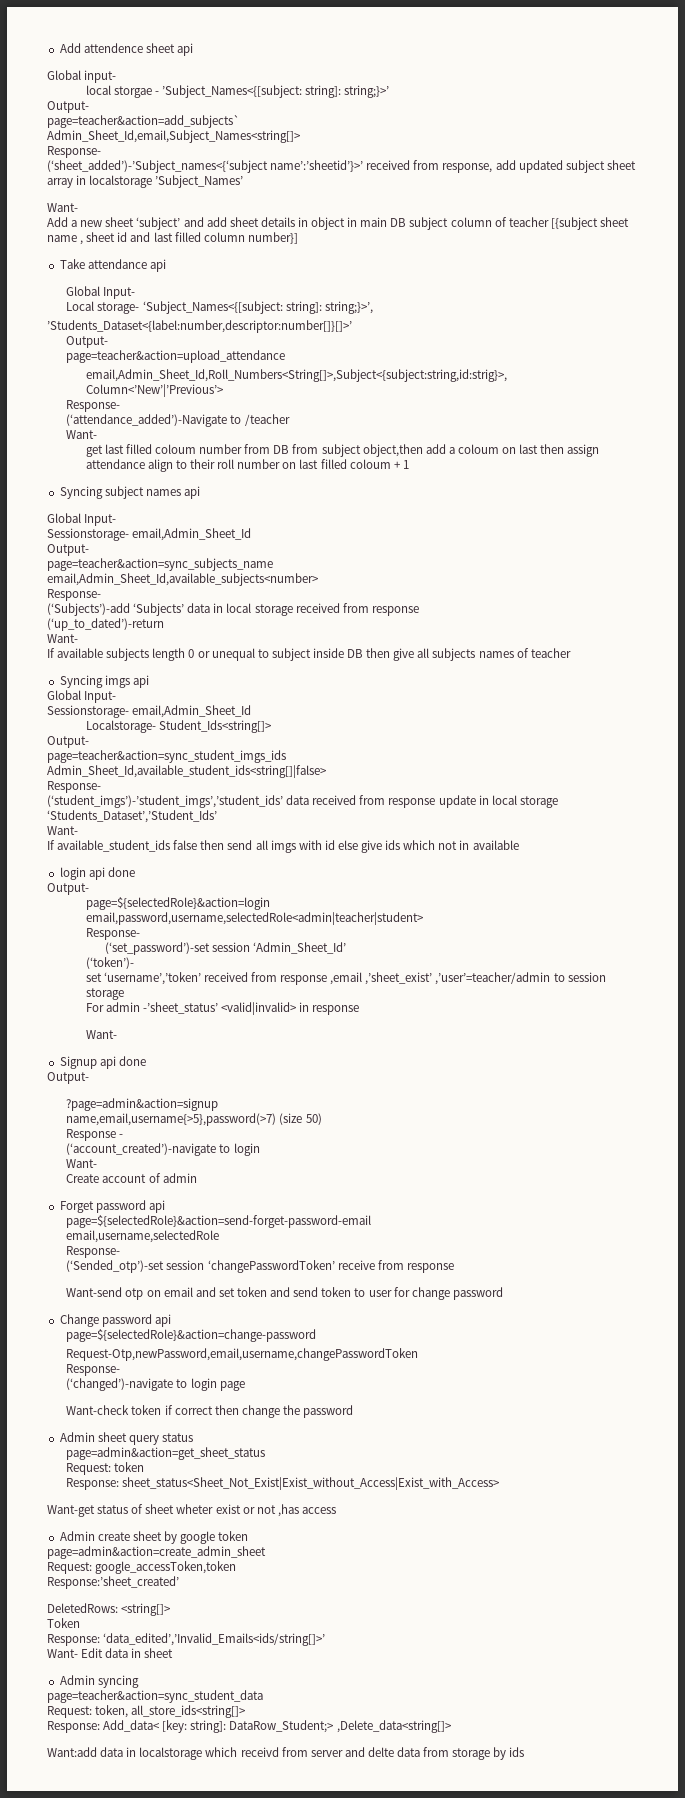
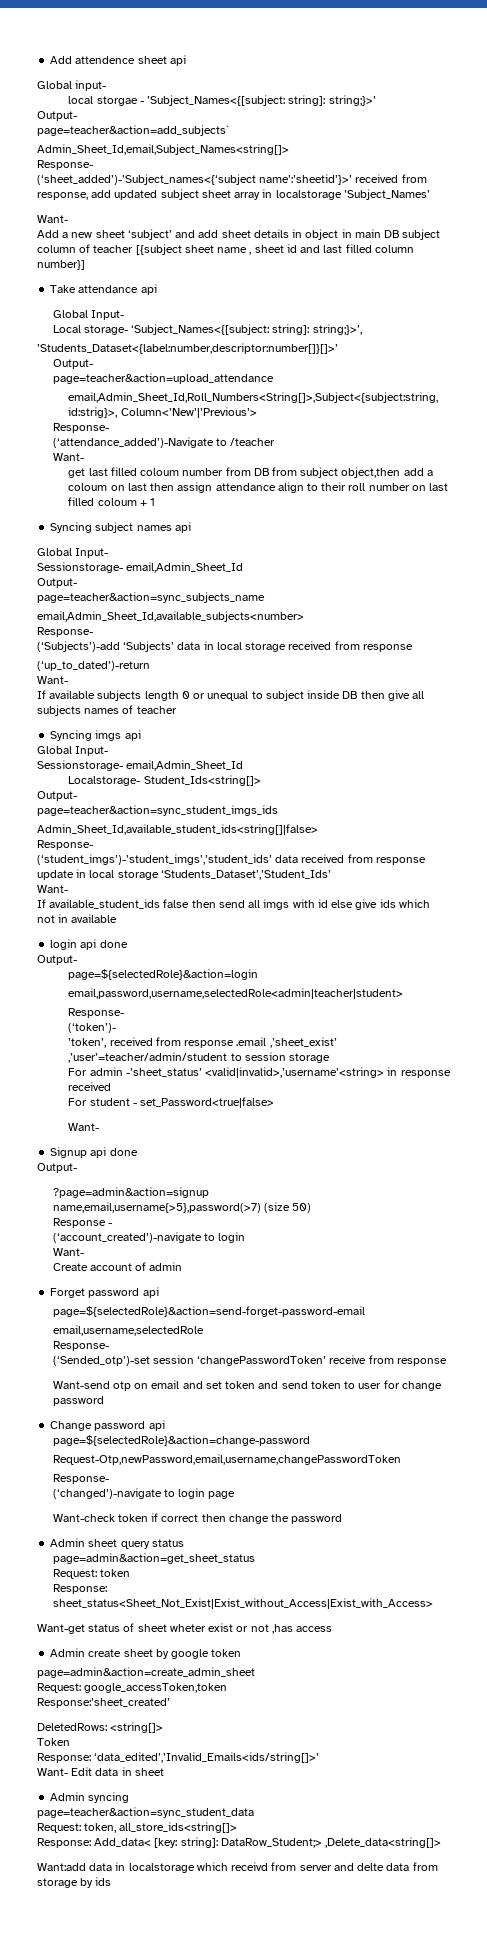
[105,942,347,955] // (‘set_password’)-set session ‘Admin_Sheet_Id’ -> (125, 1013) none
[85,972,551,985] set ‘username’,’token’ received from response ,email ,’sheet_exist’ ,’user’=teacher/admin -> [68,1037,337,1048] [68,1052,228,1063] ’token’, received from response .email ,’sheet_exist’ ,’user’=teacher/admin/student
[220,1002,296,1015] <valid|invalid> -> [205,1067,385,1078] <valid|invalid>,’username’<string>
(360, 1010) none -> [68,1082,112,1091] [68,1097,275,1108] received // For student - set_Password<true|false>

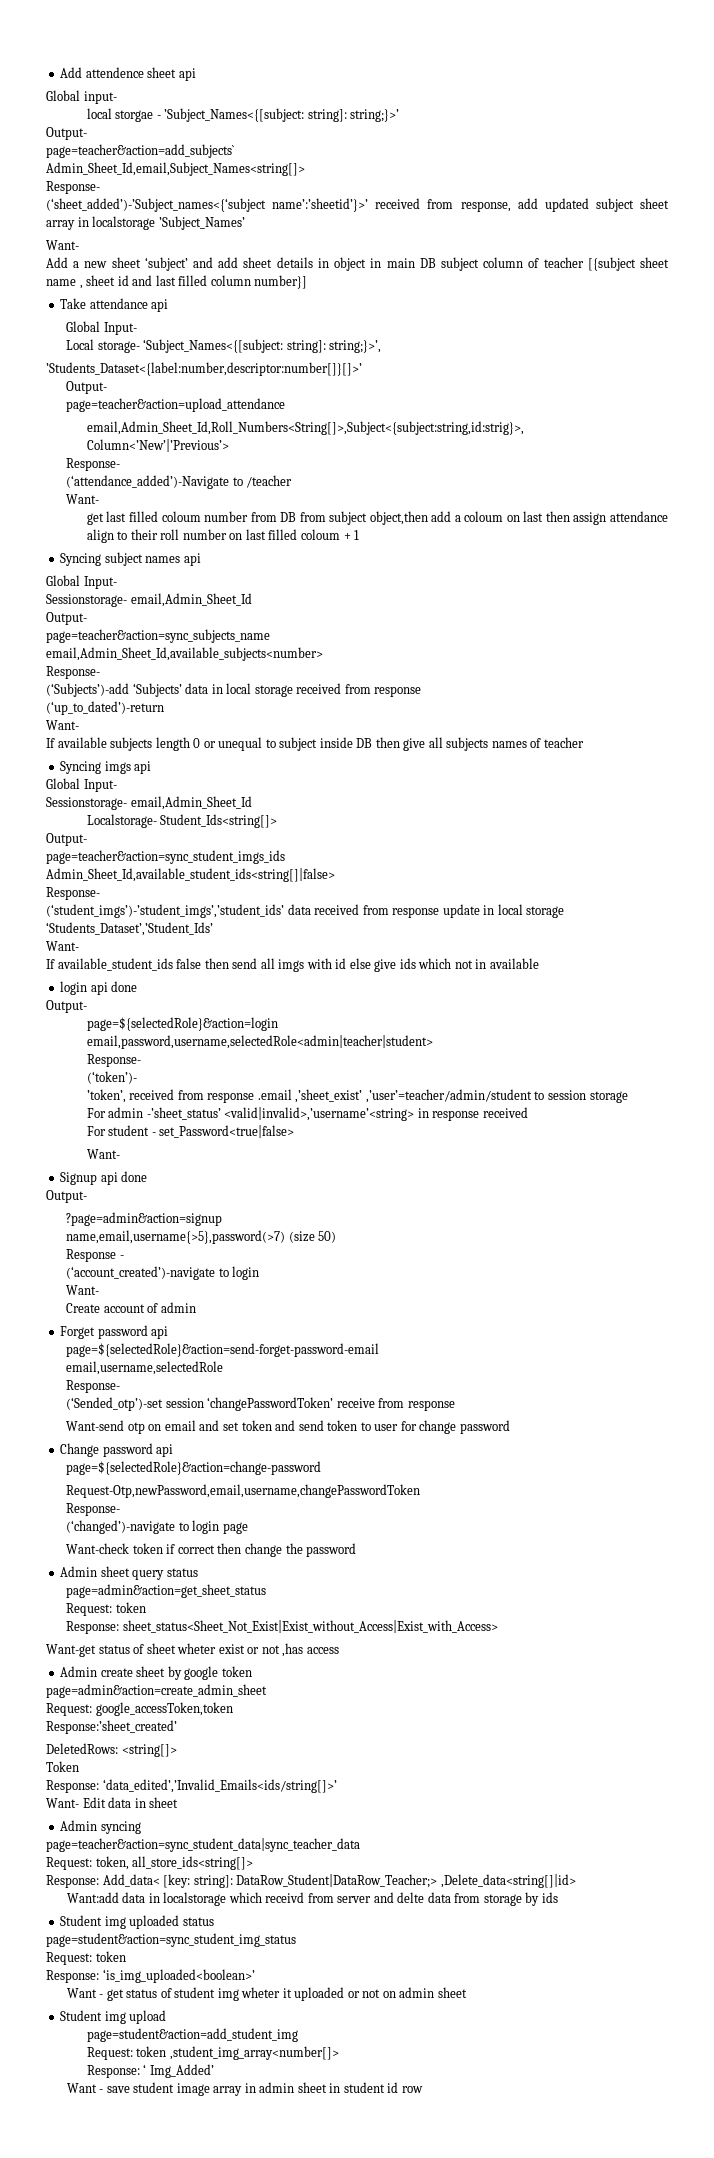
[37,1807,254,1818] page=teacher&action=sync_student_data -> [46,1838,360,1852] page=teacher&action=sync_student_data|sync_teacher_data
[220,1837,442,1848] DataRow_Student;> ,Delete_data<string[]> -> [236,1874,576,1888] DataRow_Student|DataRow_Teacher;> ,Delete_data<string[]|id>
(112, 1881) none -> [60,1915,214,1929] [46,1933,296,1947] [46,1951,126,1965] [46,1969,255,1983] [66,1987,467,2001] [60,2010,167,2024] [86,2028,298,2042] [86,2046,339,2060] [86,2064,214,2078] [66,2082,423,2096] // Student img uploaded status // page=student&action=sync_student_img_status // Request: token // Response: ‘is_img_uploaded<boolean>’ // Want - get status of student img wheter it uploaded or not on admin sheet // Student img upload // page=student&action=add_student_img // Request: token ,student_img_array<number[]> // Response: ‘ Img_Added’ // Want - save student image array in admin sheet in student id row

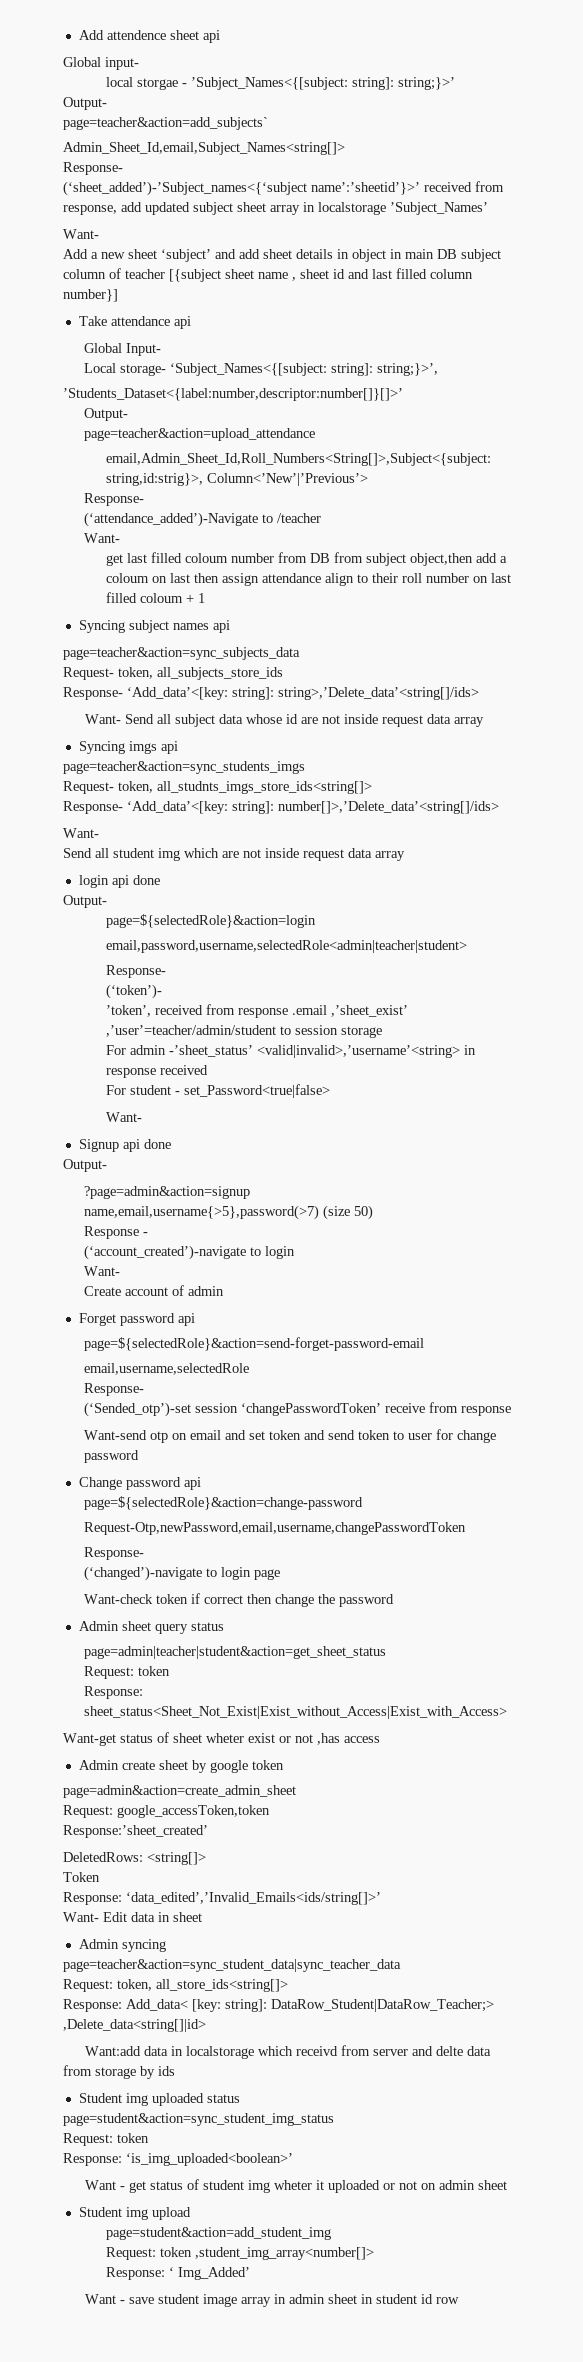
[46,575,117,589] [46,593,252,607] [46,612,87,625] [46,629,270,643] [46,647,323,661] [46,666,100,679] [46,683,422,697] [46,701,164,715] [46,720,79,730] [46,737,584,751] [60,761,152,774] [46,778,117,792] [46,796,252,810] [86,814,278,828] [46,833,87,846] [46,850,285,864] [46,868,335,882] [46,887,100,900] [46,904,565,918] [46,922,213,936] [46,941,79,951] [46,958,539,972] Global Input- // Sessionstorage- email,Admin_Sheet_Id // Output- // page=teacher&action=sync_subjects_name // email,Admin_Sheet_Id,available_subjects<number> // Response- // (‘Subjects’)-add ‘Subjects’ data in local storage received from response // (‘up_to_dated’)-return // Want- // If available subjects length 0 or unequal to subject inside DB then give all subjects names of teacher // Syncing imgs api // Global Input- // Sessionstorage- email,Admin_Sheet_Id // Localstorage- Student_Ids<string[]> // Output- // page=teacher&action=sync_student_imgs_ids // Admin_Sheet_Id,available_student_ids<string[]|false> // Response- // (‘student_imgs’)-’student_imgs’,’student_ids’ data received from response update in local storage ‘Students_Dataset’,’Student_Ids’ // Want- // If available_student_ids false then send all imgs with id else give ids which not in available -> [63,647,300,660] [63,667,283,680] [63,687,479,700] [85,714,485,727] [78,741,178,754] [63,761,305,774] [63,781,372,794] [63,801,499,814] [63,828,99,838] [63,848,405,861] page=teacher&action=sync_subjects_data // Request- token, all_subjects_store_ids // Response- ‘Add_data’<[key: string]: string>,’Delete_data’<string[]/ids> // Want- Send all subject data whose id are not inside request data array // Syncing imgs api // page=teacher&action=sync_students_imgs // Request- token, all_studnts_imgs_store_ids<string[]> // Response- ‘Add_data’<[key: string]: number[]>,’Delete_data’<string[]/ids> // Want- // Send all student img which are not inside request data array
[66,1584,267,1598] page=admin&action=get_sheet_status -> [84,1646,387,1659] page=admin|teacher|student&action=get_sheet_status

